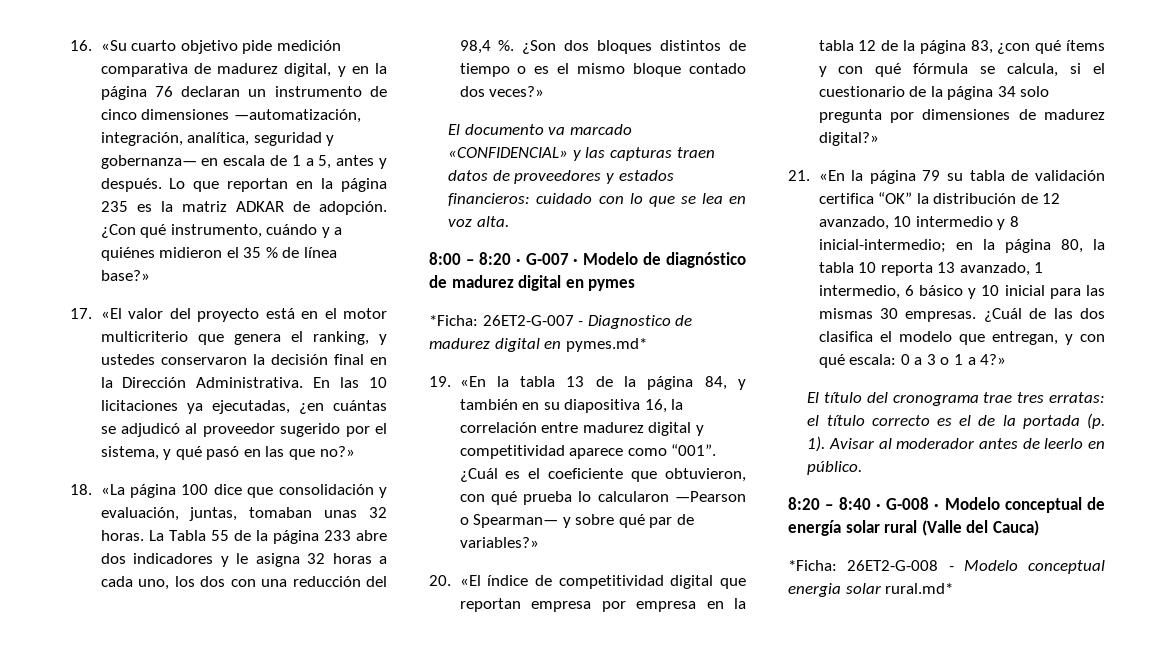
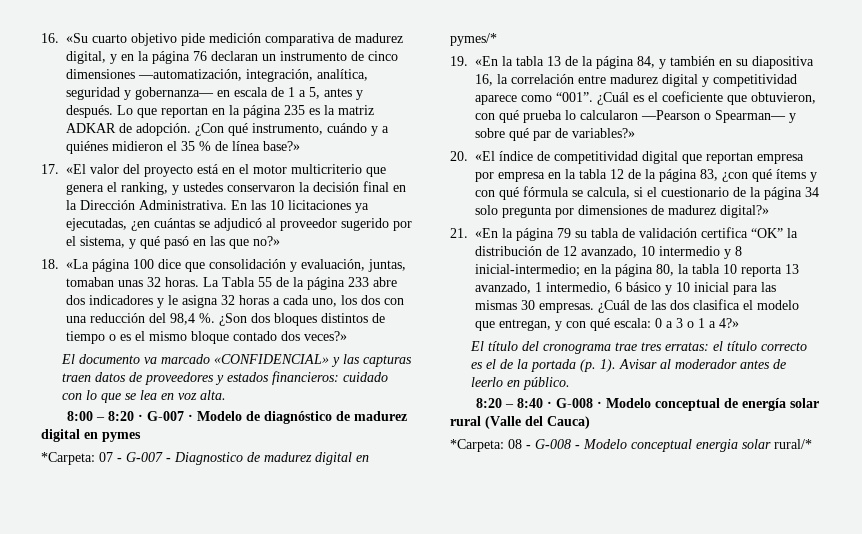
[429,315,574,326] *Ficha: 26ET2-G-007 -> [41,452,163,465] *Carpeta: 07 - G-007
[565,338,647,352] pymes.md* -> [450,33,497,46] pymes/*
[788,560,939,571] *Ficha: 26ET2-G-008 -> [450,439,571,452] *Carpeta: 08 - G-008
[885,583,954,594] rural.md* -> [774,439,812,449] rural/*

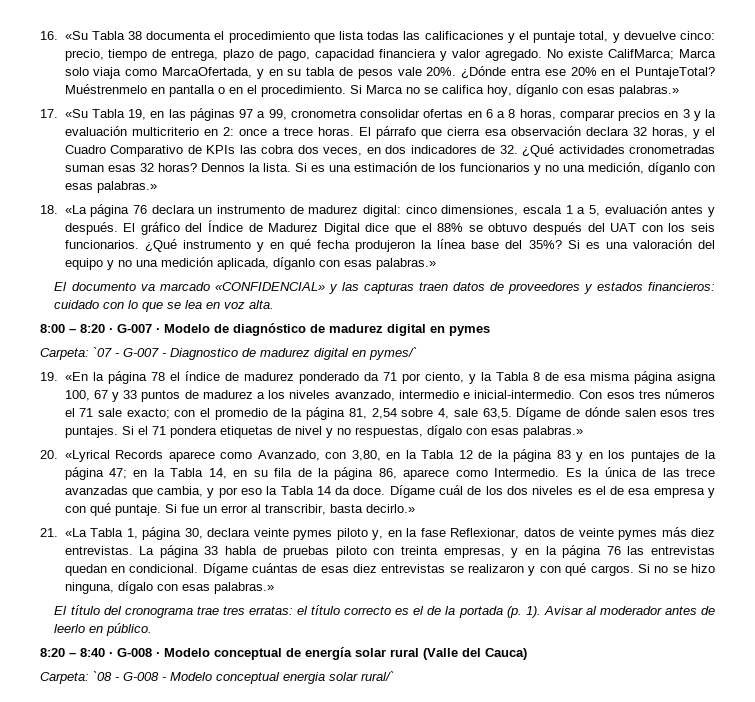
[92,33,403,46] [66,51,398,64] [66,69,368,82] [66,87,363,100] [66,105,374,118] [66,123,389,136] [66,141,300,154] [41,164,386,177] [66,181,406,195] [66,200,369,213] [66,218,412,231] [66,236,280,249] [41,259,406,272] [66,277,397,290] [66,295,404,308] [66,313,385,326] [66,331,347,344] cuarto objetivo pide medición comparativa de madurez digital, y en la página 76 declaran un instrumento de cinco dimensiones —automatización, integración, analítica, seguridad y gobernanza— en escala de 1 a 5, antes y después. Lo que reportan en la página 235 es la matriz ADKAR de adopción. ¿Con qué instrumento, cuándo y a quiénes midieron el 35 % de línea base?» // 17. «El valor del proyecto está en el motor multicriterio que genera el ranking, y ustedes conservaron la decisión final en la Dirección Administrativa. En las 10 licitaciones ya ejecutadas, ¿en cuántas se adjudicó al proveedor sugerido por el sistema, y qué pasó en las que no?» // 18. «La página 100 dice que consolidación y evaluación, juntas, tomaban unas 32 horas. La Tabla 55 de la página 233 abre dos indicadores y le asigna 32 horas a cada uno, los dos con una reducción del 98,4 %. ¿Son dos bloques distintos de tiempo o es el mismo bloque contado dos veces?» -> [91,31,715,43] [64,49,716,61] [64,66,715,79] [64,84,679,97] [40,108,716,121] [64,126,716,139] [64,144,715,157] [64,162,715,175] [64,181,157,193] [40,204,715,217] [64,220,715,235] [64,239,716,252] [64,257,436,270] Tabla 38 documenta el procedimiento que lista todas las calificaciones y el puntaje total, y devuelve cinco: precio, tiempo de entrega, plazo de pago, capacidad financiera y valor agregado. No existe CalifMarca; Marca solo viaja como MarcaOfertada, y en su tabla de pesos vale 20%. ¿Dónde entra ese 20% en el PuntajeTotal? Muéstrenmelo en pantalla o en el procedimiento. Si Marca no se califica hoy, díganlo con esas palabras.» // 17. «Su Tabla 19, en las páginas 97 a 99, cronometra consolidar ofertas en 6 a 8 horas, comparar precios en 3 y la evaluación multicriterio en 2: once a trece horas. El párrafo que cierra esa observación declara 32 horas, y el Cuadro Comparativo de KPIs las cobra dos veces, en dos indicadores de 32. ¿Qué actividades cronometradas suman esas 32 horas? Dennos la lista. Si es una estimación de los funcionarios y no una medición, díganlo con esas palabras.» // 18. «La página 76 declara un instrumento de madurez digital: cinco dimensiones, escala 1 a 5, evaluación antes y después. El gráfico del Índice de Madurez Digital dice que el 88% se obtuvo después del UAT con los seis funcionarios. ¿Qué instrumento y en qué fecha produjeron la línea base del 35%? Si es una valoración del equipo y no una medición aplicada, díganlo con esas palabras.»
[41,452,113,465] *Carpeta: 07 -> [40,347,112,360] Carpeta: `07
[450,33,497,46] [450,56,814,69] [475,74,797,87] [475,91,816,105] [475,110,796,123] [475,128,635,141] [450,151,804,164] [475,169,817,182] [475,186,819,200] [475,205,769,218] [450,227,798,241] [475,246,742,259] [475,264,799,277] [475,282,776,295] [475,299,799,313] [475,318,739,331] pymes/* // 19. «En la tabla 13 de la página 84, y también en su diapositiva 16, la correlación entre madurez digital y competitividad aparece como “001”. ¿Cuál es el coeficiente que obtuvieron, con qué prueba lo calcularon —Pearson o Spearman— y sobre qué par de variables?» // 20. «El índice de competitividad digital que reportan empresa por empresa en la tabla 12 de la página 83, ¿con qué ítems y con qué fórmula se calcula, si el cuestionario de la página 34 solo pregunta por dimensiones de madurez digital?» // 21. «En la página 79 su tabla de validación certifica “OK” la distribución de 12 avanzado, 10 intermedio y 8 inicial-intermedio; en la página 80, la tabla 10 reporta 13 avanzado, 1 intermedio, 6 básico y 10 inicial para las mismas 30 empresas. ¿Cuál de las dos clasifica el modelo que entregan, y con qué escala: 0 a 3 o 1 a 4?» -> [369,347,417,360] [40,371,716,384] [64,389,716,402] [64,407,715,420] [64,425,583,438] [40,449,716,462] [64,467,716,480] [64,485,715,498] [64,503,415,516] [40,527,715,540] [64,545,716,558] [64,563,715,576] [64,581,274,594] pymes/` // 19. «En la página 78 el índice de madurez ponderado da 71 por ciento, y la Tabla 8 de esa misma página asigna 100, 67 y 33 puntos de madurez a los niveles avanzado, intermedio e inicial-intermedio. Con esos tres números el 71 sale exacto; con el promedio de la página 81, 2,54 sobre 4, sale 63,5. Dígame de dónde salen esos tres puntajes. Si el 71 pondera etiquetas de nivel y no respuestas, dígalo con esas palabras.» // 20. «Lyrical Records aparece como Avanzado, con 3,80, en la Tabla 12 de la página 83 y en los puntajes de la página 47; en la Tabla 14, en su fila de la página 86, aparece como Intermedio. Es la única de las trece avanzadas que cambia, y por eso la Tabla 14 da doce. Dígame cuál de los dos niveles es el de esa empresa y con qué puntaje. Si fue un error al transcribir, basta decirlo.» // 21. «La Tabla 1, página 30, declara veinte pymes piloto y, en la fase Reflexionar, datos de veinte pymes más diez entrevistas. La página 33 habla de pruebas piloto con treinta empresas, y en la página 76 las entrevistas quedan en condicional. Dígame cuántas de esas diez entrevistas se realizaron y con qué cargos. Si no se hizo ninguna, dígalo con esas palabras.»
[450,439,522,452] *Carpeta: 08 -> [40,671,112,684] Carpeta: `08
[774,439,812,449] rural/* -> [361,671,394,681] rural/`

